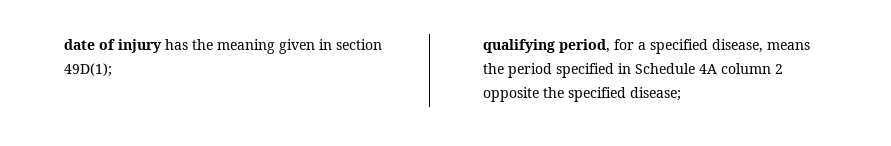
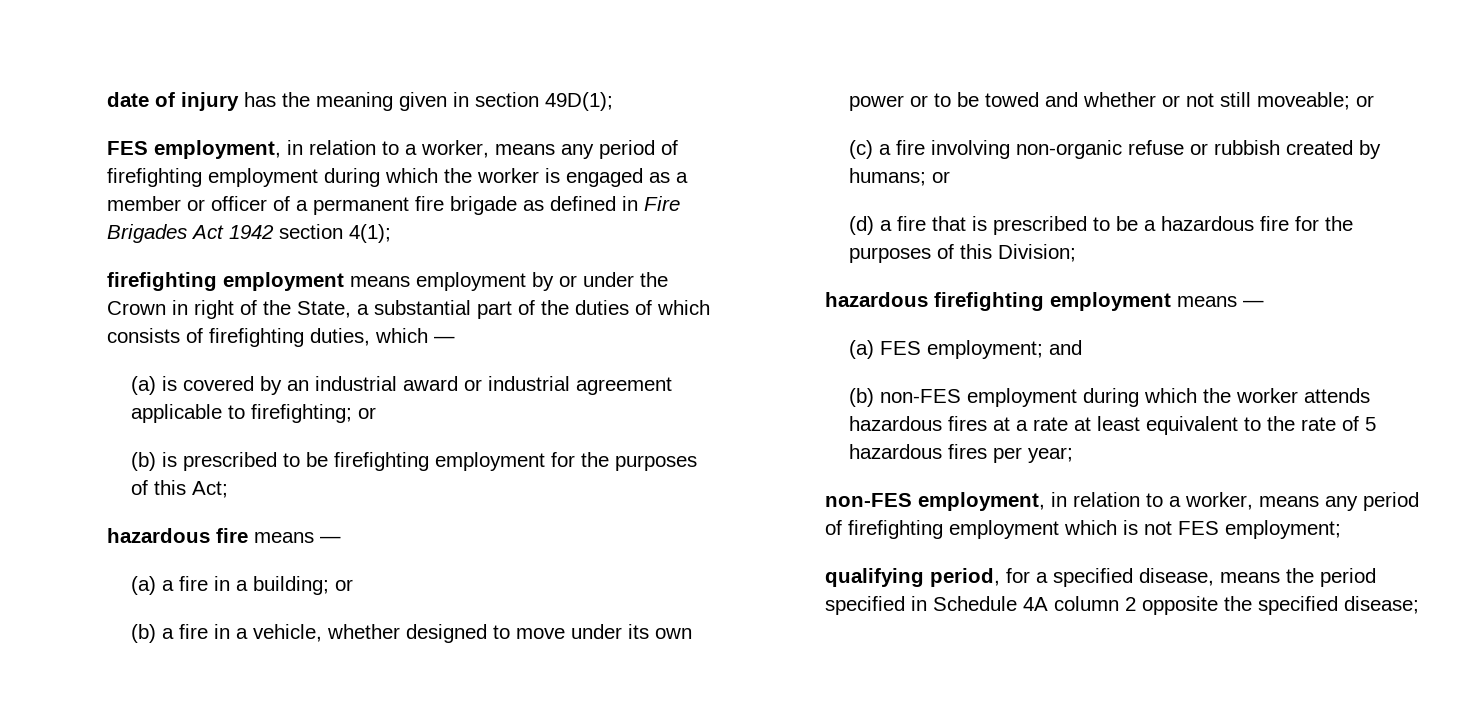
(112, 70) none -> [106,140,678,159] [106,168,688,187] [106,196,680,215] [106,224,391,243] [106,272,668,291] [106,300,710,319] [106,328,455,347] [130,376,672,395] [130,404,376,423] [130,452,697,471] [130,480,228,498] [106,528,341,543] [130,576,353,595] [130,624,692,643] [848,92,1374,111] [848,140,1381,159] [848,168,950,186] [848,216,1353,235] [848,244,1076,263] [824,292,1264,311] [848,340,1082,359] [848,388,1370,407] [848,416,1376,435] [848,444,1073,463] [824,492,1419,511] [824,520,1341,539] // FES employment, in relation to a worker, means any period of firefighting employment during which the worker is engaged as a member or officer of a permanent fire brigade as defined in Fire Brigades Act 1942 section 4(1); // firefighting employment means employment by or under the Crown in right of the State, a substantial part of the duties of which consists of firefighting duties, which — // (a) is covered by an industrial award or industrial agreement applicable to firefighting; or // (b) is prescribed to be firefighting employment for the purposes of this Act; // hazardous fire means — // (a) a fire in a building; or // (b) a fire in a vehicle, whether designed to move under its own power or to be towed and whether or not still moveable; or // (c) a fire involving non-organic refuse or rubbish created by humans; or // (d) a fire that is prescribed to be a hazardous fire for the purposes of this Division; // hazardous firefighting employment means — // (a) FES employment; and // (b) non-FES employment during which the worker attends hazardous fires at a rate at least equivalent to the rate of 5 hazardous fires per year; // non-FES employment, in relation to a worker, means any period of firefighting employment which is not FES employment;

